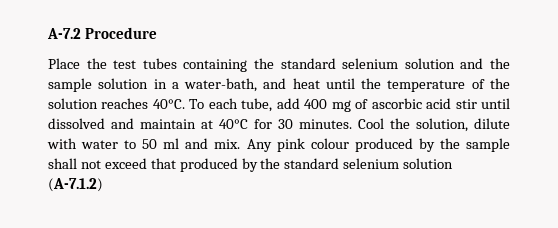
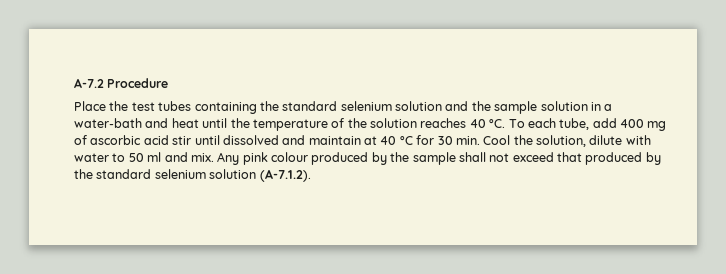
[184,78,258,92] water-bath, -> [74,118,142,128] water-bath
[152,99,185,109] 40°C. -> [469,119,506,128] 40 °C.
[219,119,248,129] 40°C -> [380,136,413,145] 40 °C
[299,119,352,129] minutes. -> [455,136,480,145] min.
[48,178,103,192] (A-7.1.2) -> [259,169,311,182] (A-7.1.2).

